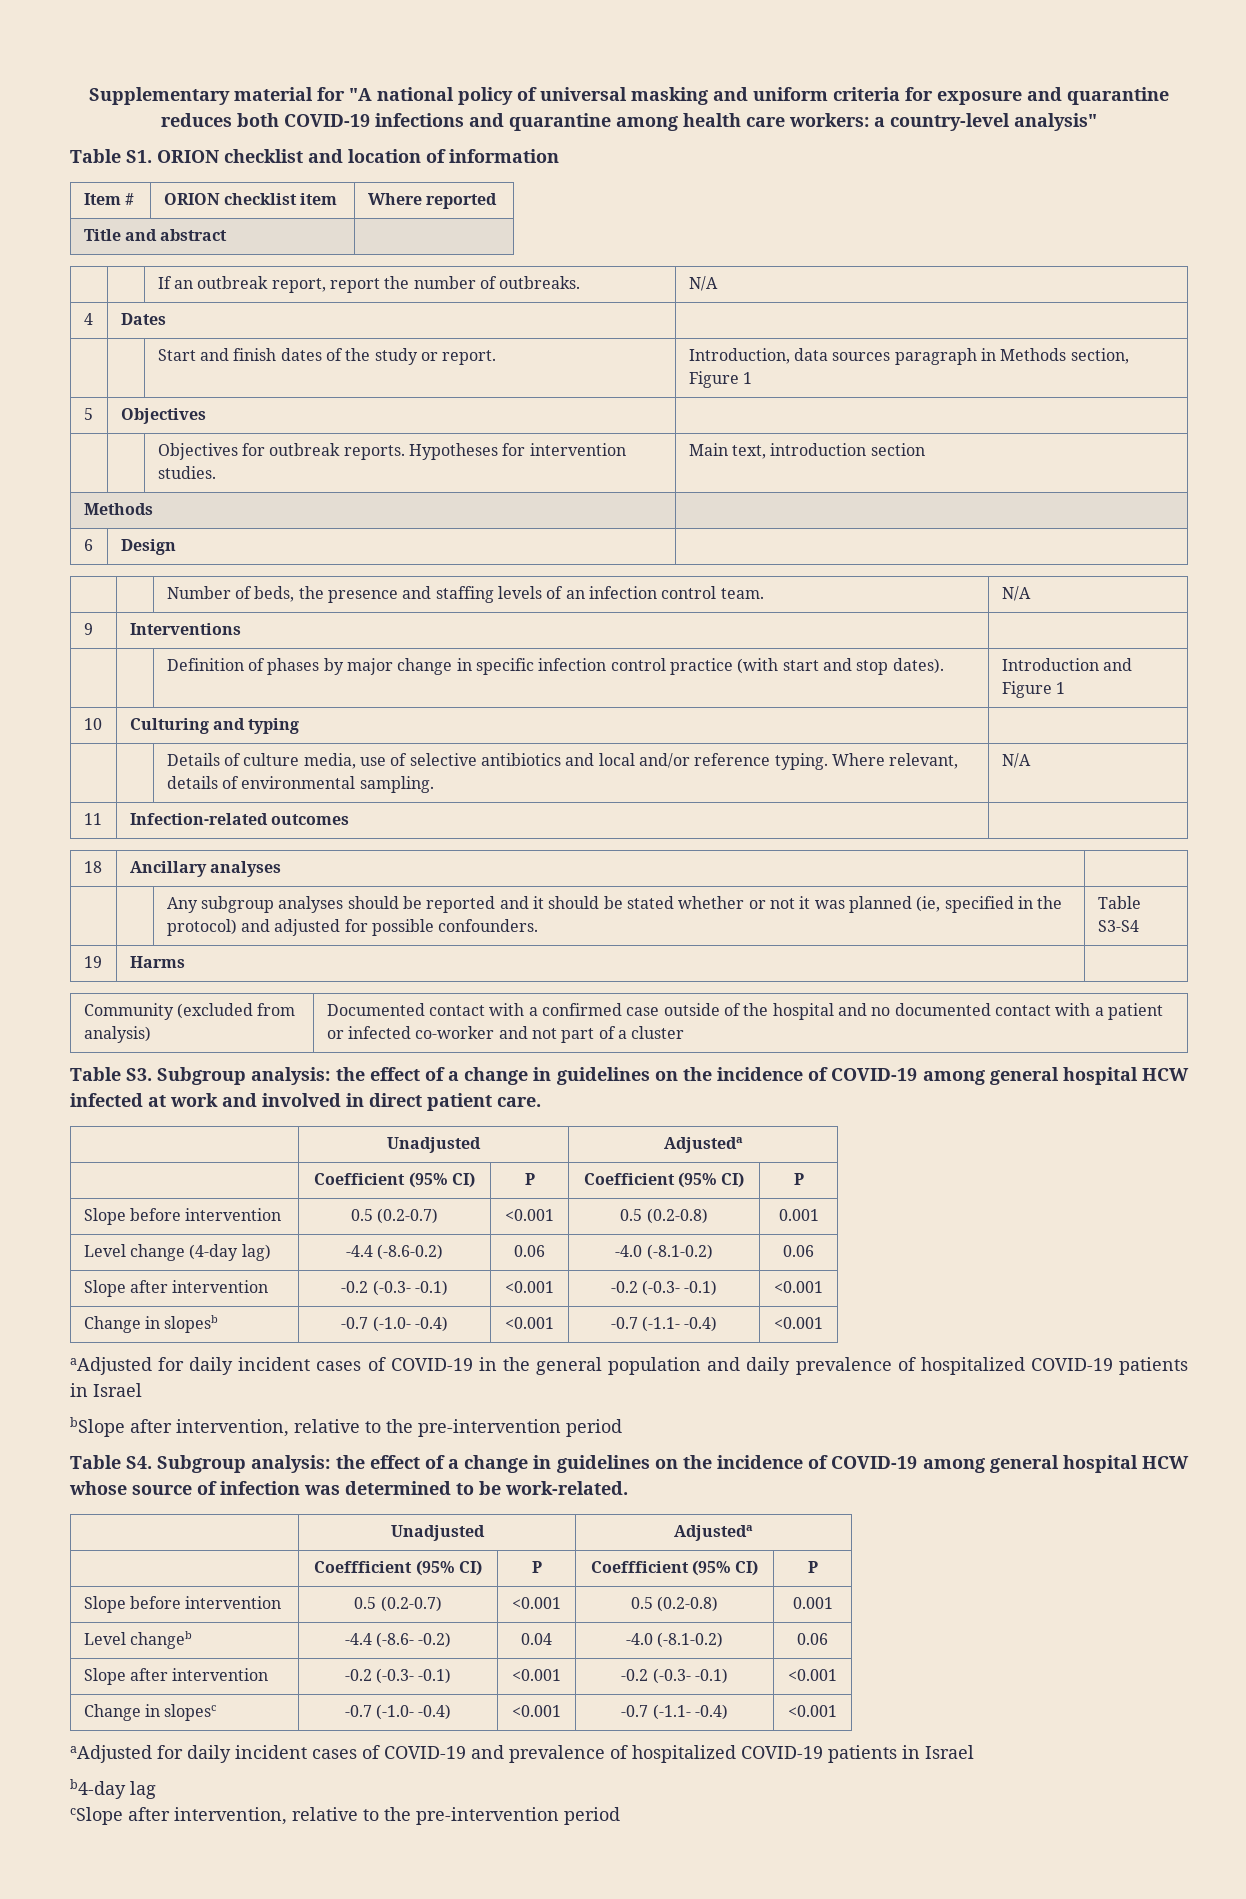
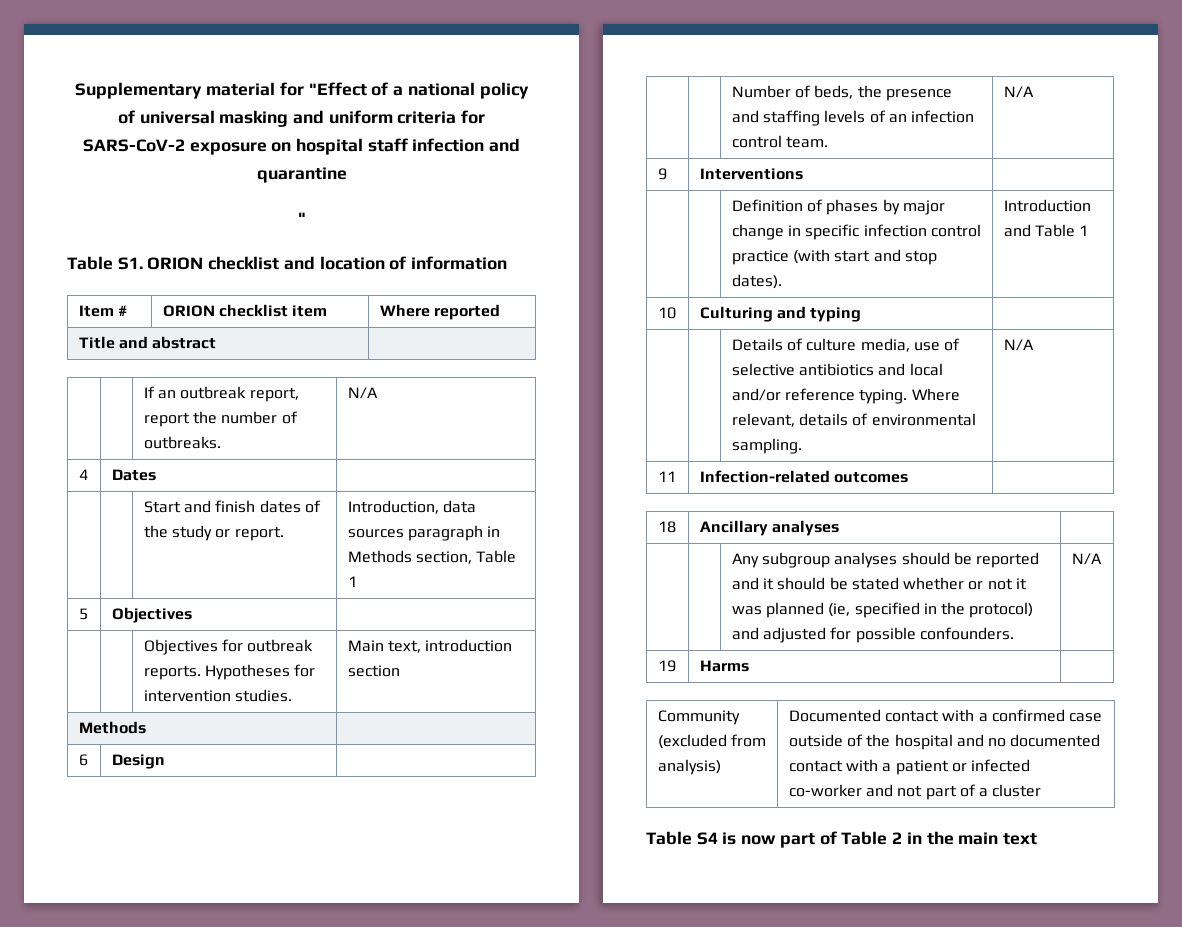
[349,88,372,101] "A -> [308,82,404,96] "Effect of a
[937,87,1169,105] [161,113,1097,131] exposure and quarantine reduces both COVID-19 infections and quarantine among health care workers: a country-level analysis" -> [82,138,521,155] [256,167,347,183] [297,212,306,224] SARS-CoV-2 exposure on hospital staff infection and quarantine // "
[688,371,739,388] Figure -> [476,550,517,563] Table
[1001,681,1052,698] Figure -> [1034,224,1075,237] Table
[1097,896,1141,909] [1097,920,1139,932] Table S3-S4 -> [1071,553,1102,565] N/A
[126,1067,1189,1085] [70,1093,541,1111] [387,1137,481,1153] [663,1137,743,1153] [314,1172,475,1188] [524,1173,535,1185] [583,1172,745,1188] [793,1173,804,1185] [83,1208,282,1225] [350,1208,439,1224] [505,1209,554,1221] [620,1208,708,1224] [778,1209,819,1221] [83,1244,271,1261] [345,1244,444,1260] [514,1245,545,1257] [615,1244,713,1260] [783,1245,814,1257] [83,1280,269,1297] [341,1280,448,1296] [505,1281,554,1293] [610,1280,718,1296] [774,1281,823,1293] [83,1315,219,1333] [341,1316,448,1332] [505,1317,554,1329] [610,1316,718,1332] [774,1317,823,1329] [70,1357,1188,1375] [70,1383,142,1397] [70,1417,622,1437] [70,1455,1189,1473] [69,1481,628,1495] [390,1525,485,1541] [674,1525,753,1541] [314,1560,482,1576] [531,1561,542,1573] [590,1560,759,1576] [807,1561,818,1573] [83,1596,282,1613] [354,1596,442,1612] [512,1597,561,1609] [630,1596,719,1612] [792,1597,833,1609] [83,1631,193,1649] [344,1632,452,1648] [521,1633,552,1645] [625,1632,724,1648] [797,1633,828,1645] [83,1668,269,1685] [344,1668,452,1684] [512,1669,561,1681] [621,1668,728,1684] [788,1669,837,1681] [83,1704,217,1721] [344,1704,452,1720] [512,1705,561,1717] [621,1704,728,1720] [788,1705,837,1717] [70,1745,974,1763] [70,1779,156,1799] [70,1807,620,1825] S3. Subgroup analysis: the effect of a change in guidelines on the incidence of COVID-19 among general hospital HCW infected at work and involved in direct patient care. // | Unadjusted | Adjusteda // | Coefficient (95% CI) | P | Coefficient (95% CI) | P // Slope before intervention | 0.5 (0.2-0.7) | <0.001 | 0.5 (0.2-0.8) | 0.001 // Level change (4-day lag) | -4.4 (-8.6-0.2) | 0.06 | -4.0 (-8.1-0.2) | 0.06 // Slope after intervention | -0.2 (-0.3- -0.1) | <0.001 | -0.2 (-0.3- -0.1) | <0.001 // Change in slopesb | -0.7 (-1.0- -0.4) | <0.001 | -0.7 (-1.1- -0.4) | <0.001 // aAdjusted for daily incident cases of COVID-19 in the general population and daily prevalence of hospitalized COVID-19 patients in Israel // bSlope after intervention, relative to the pre-intervention period // Table S4. Subgroup analysis: the effect of a change in guidelines on the incidence of COVID-19 among general hospital HCW whose source of infection was determined to be work-related. // | Unadjusted | Adjusteda // | Coeffficient (95% CI) | P | Coeffficient (95% CI) | P // Slope before intervention | 0.5 (0.2-0.7) | <0.001 | 0.5 (0.2-0.8) | 0.001 // Level changeb | -4.4 (-8.6- -0.2) | 0.04 | -4.0 (-8.1-0.2) | 0.06 // Slope after intervention | -0.2 (-0.3- -0.1) | <0.001 | -0.2 (-0.3- -0.1) | <0.001 // Change in slopesc | -0.7 (-1.0- -0.4) | <0.001 | -0.7 (-1.1- -0.4) | <0.001 // aAdjusted for daily incident cases of COVID-19 and prevalence of hospitalized COVID-19 patients in Israel // b4-day lag // cSlope after intervention, relative to the pre-intervention period -> [696,831,1037,848] S4 is now part of Table 2 in the main text

